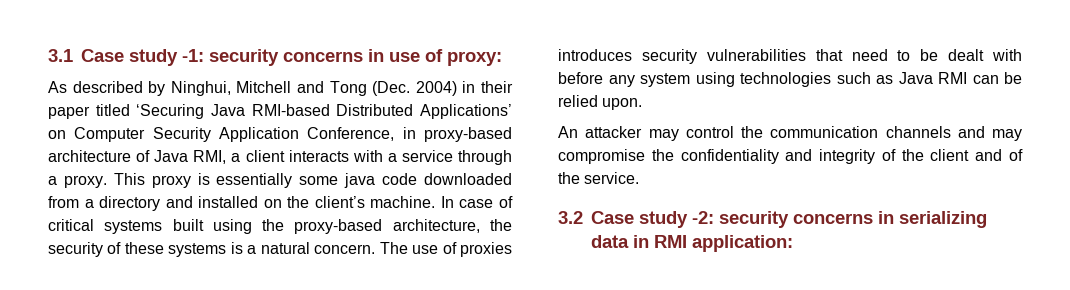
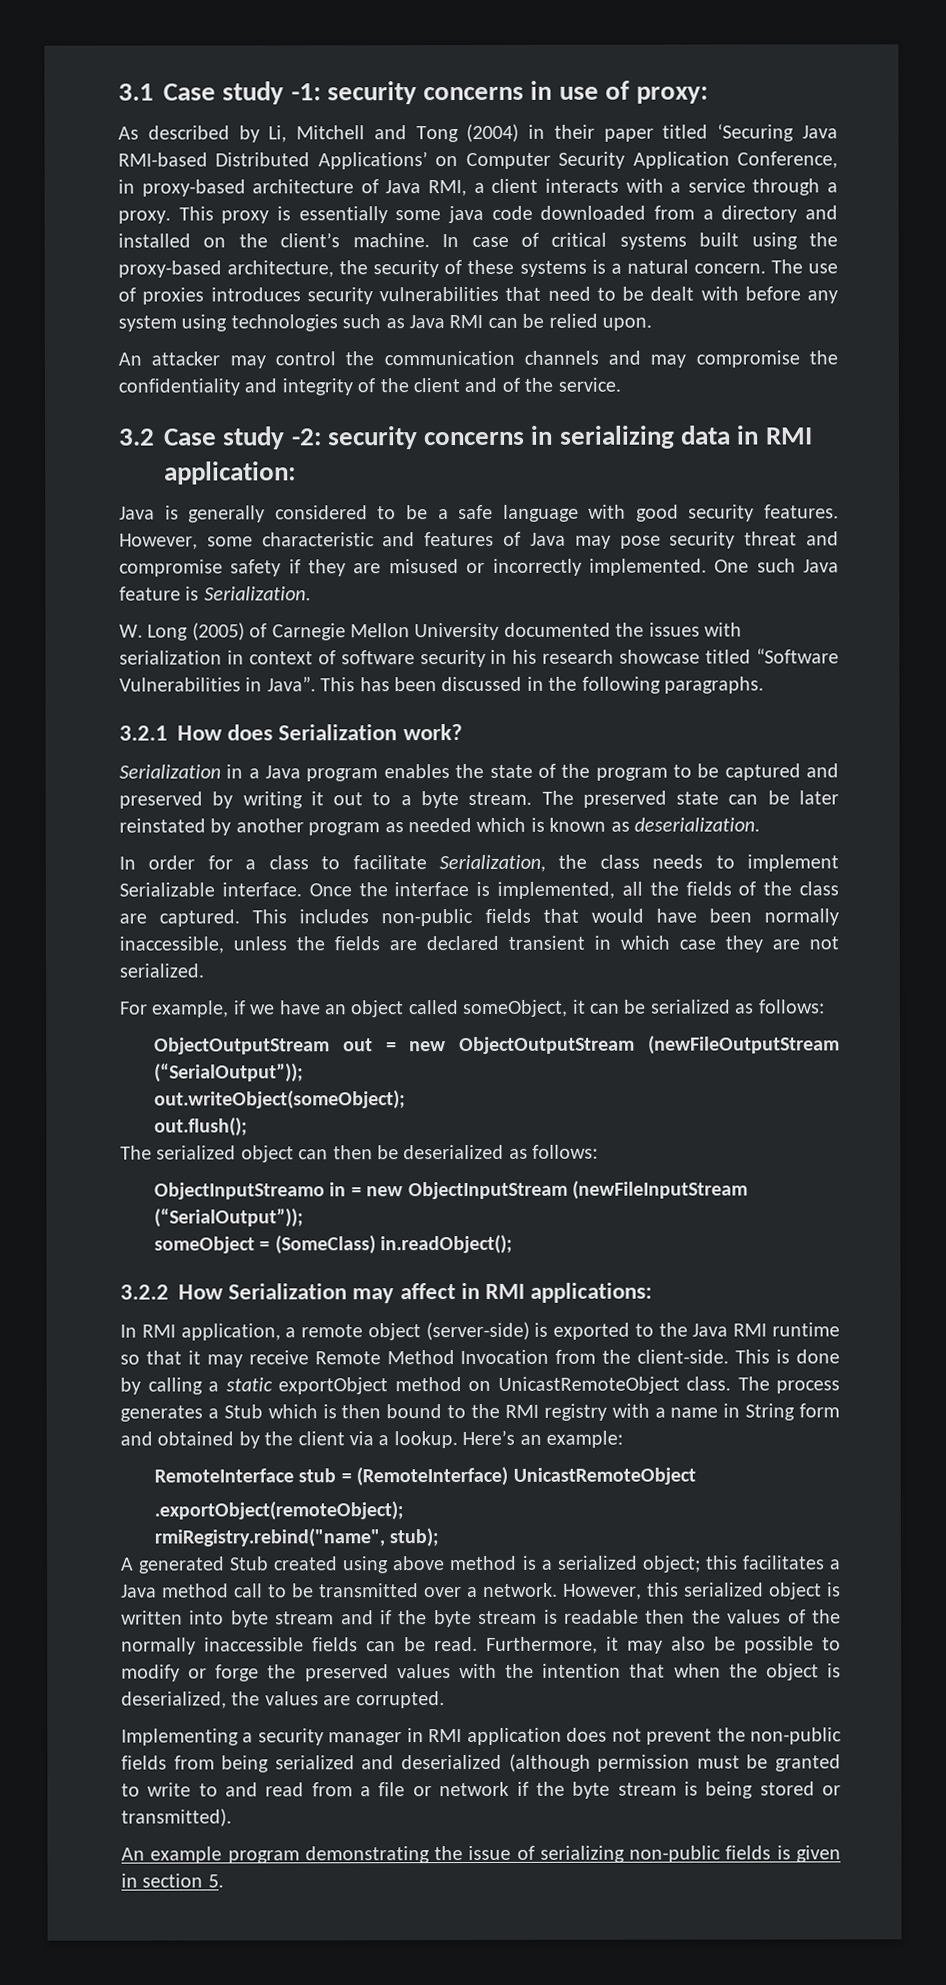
[170,81,231,96] Ninghui, -> [268,125,288,143] Li,
[372,81,457,96] (Dec. 2004) -> [466,123,520,143] (2004)
(793, 243) none -> [119,504,839,523] [119,531,840,550] [119,558,840,577] [119,586,311,601] [119,622,742,641] [119,648,839,668] [119,676,764,694] [119,724,463,741] [119,763,839,782] [119,790,840,809] [119,817,760,836] [119,854,839,873] [119,881,840,899] [119,908,840,927] [119,935,839,954] [119,963,204,978] [120,999,825,1018] [154,1035,840,1055] [154,1063,305,1083] [154,1090,407,1110] [154,1117,249,1137] [120,1144,599,1163] [154,1180,749,1200] [154,1208,305,1228] [154,1234,514,1255] [120,1282,653,1304] [120,1321,840,1341] [120,1349,840,1368] [120,1376,840,1395] [120,1403,840,1422] [120,1429,623,1449] [154,1466,696,1487] [154,1501,405,1521] [154,1528,440,1548] [120,1555,842,1574] [121,1582,841,1600] [121,1609,841,1628] [121,1636,841,1655] [121,1663,841,1682] [121,1691,445,1709] [121,1727,842,1746] [121,1753,842,1773] [121,1781,842,1799] [121,1808,232,1827] [121,1845,841,1864] [121,1873,224,1888] // Java is generally considered to be a safe language with good security features. However, some characteristic and features of Java may pose security threat and compromise safety if they are misused or incorrectly implemented. One such Java feature is Serialization. // W. Long (2005) of Carnegie Mellon University documented the issues with serialization in context of software security in his research showcase titled “Software Vulnerabilities in Java”. This has been discussed in the following paragraphs. // 3.2.1 How does Serialization work? // Serialization in a Java program enables the state of the program to be captured and preserved by writing it out to a byte stream. The preserved state can be later reinstated by another program as needed which is known as deserialization. // In order for a class to facilitate Serialization, the class needs to implement Serializable interface. Once the interface is implemented, all the fields of the class are captured. This includes non-public fields that would have been normally inaccessible, unless the fields are declared transient in which case they are not serialized. // For example, if we have an object called someObject, it can be serialized as follows: // ObjectOutputStream out = new ObjectOutputStream (newFileOutputStream (“SerialOutput”)); // out.writeObject(someObject); // out.flush(); // The serialized object can then be deserialized as follows: // ObjectInputStreamo in = new ObjectInputStream (newFileInputStream (“SerialOutput”)); // someObject = (SomeClass) in.readObject(); // 3.2.2 How Serialization may affect in RMI applications: // In RMI application, a remote object (server-side) is exported to the Java RMI runtime so that it may receive Remote Method Invocation from the client-side. This is done by calling a static exportObject method on UnicastRemoteObject class. The process generates a Stub which is then bound to the RMI registry with a name in String form and obtained by the client via a lookup. Here’s an example: // RemoteInterface stub = (RemoteInterface) UnicastRemoteObject // .exportObject(remoteObject); // rmiRegistry.rebind("name", stub); // A generated Stub created using above method is a serialized object; this facilitates a Java method call to be transmitted over a network. However, this serialized object is written into byte stream and if the byte stream is readable then the values of the normally inaccessible fields can be read. Furthermore, it may also be possible to modify or forge the preserved values with the intention that when the object is deserialized, the values are corrupted. // Implementing a security manager in RMI application does not prevent the non-public fields from being serialized and deserialized (although permission must be granted to write to and read from a file or network if the byte stream is being stored or transmitted). // An example program demonstrating the issue of serializing non-public fields is given in section 5.

